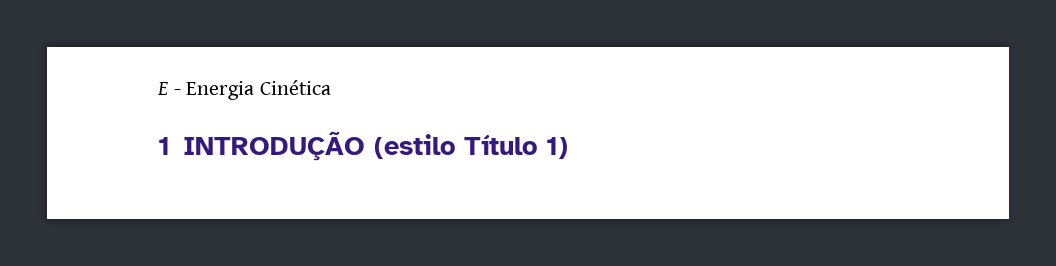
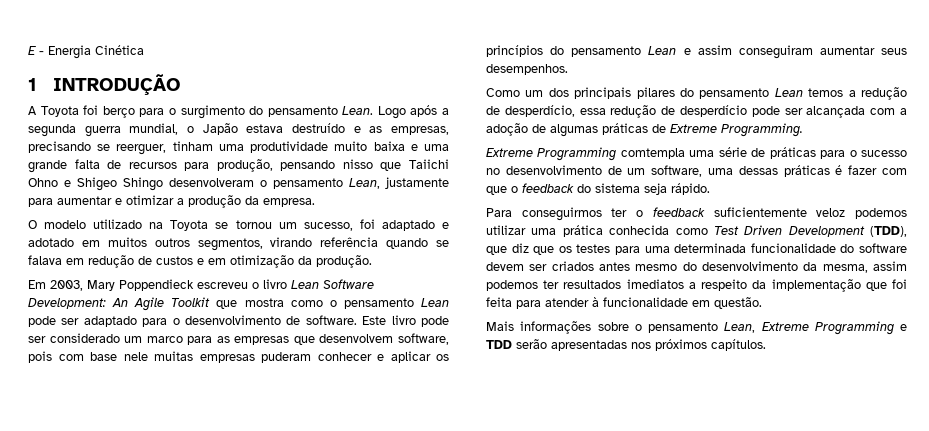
[373,134,568,159] (estilo Título 1) -> [28,105,449,119] [28,123,450,137] [28,141,450,155] [28,159,449,173] [28,177,449,191] [28,195,315,208] [28,219,449,231] [28,237,449,251] [28,255,372,268] [28,279,374,291] [28,297,449,311] [28,315,449,327] [28,333,449,345] [28,351,449,363] [486,45,907,59] [486,64,568,75] [486,87,907,100] [486,105,907,118] [486,123,803,137] [486,147,908,161] [486,165,908,177] [486,183,710,195] [486,207,907,221] [486,225,907,237] [486,243,907,255] [486,261,907,273] [486,279,907,292] [486,297,762,309] [486,321,907,335] [486,339,766,351] // A Toyota foi berço para o surgimento do pensamento Lean. Logo após a segunda guerra mundial, o Japão estava destruído e as empresas, precisando se reerguer, tinham uma produtividade muito baixa e uma grande falta de recursos para produção, pensando nisso que Taiichi Ohno e Shigeo Shingo desenvolveram o pensamento Lean, justamente para aumentar e otimizar a produção da empresa. // O modelo utilizado na Toyota se tornou um sucesso, foi adaptado e adotado em muitos outros segmentos, virando referência quando se falava em redução de custos e em otimização da produção. // Em 2003, Mary Poppendieck escreveu o livro Lean Software Development: An Agile Toolkit que mostra como o pensamento Lean pode ser adaptado para o desenvolvimento de software. Este livro pode ser considerado um marco para as empresas que desenvolvem software, pois com base nele muitas empresas puderam conhecer e aplicar os princípios do pensamento Lean e assim conseguiram aumentar seus desempenhos. // Como um dos principais pilares do pensamento Lean temos a redução de desperdício, essa redução de desperdício pode ser alcançada com a adoção de algumas práticas de Extreme Programming. // Extreme Programming comtempla uma série de práticas para o sucesso no desenvolvimento de um software, uma dessas práticas é fazer com que o feedback do sistema seja rápido. // Para conseguirmos ter o feedback suficientemente veloz podemos utilizar uma prática conhecida como Test Driven Development (TDD), que diz que os testes para uma determinada funcionalidade do software devem ser criados antes mesmo do desenvolvimento da mesma, assim podemos ter resultados imediatos a respeito da implementação que foi feita para atender à funcionalidade em questão. // Mais informações sobre o pensamento Lean, Extreme Programming e TDD serão apresentadas nos próximos capítulos.

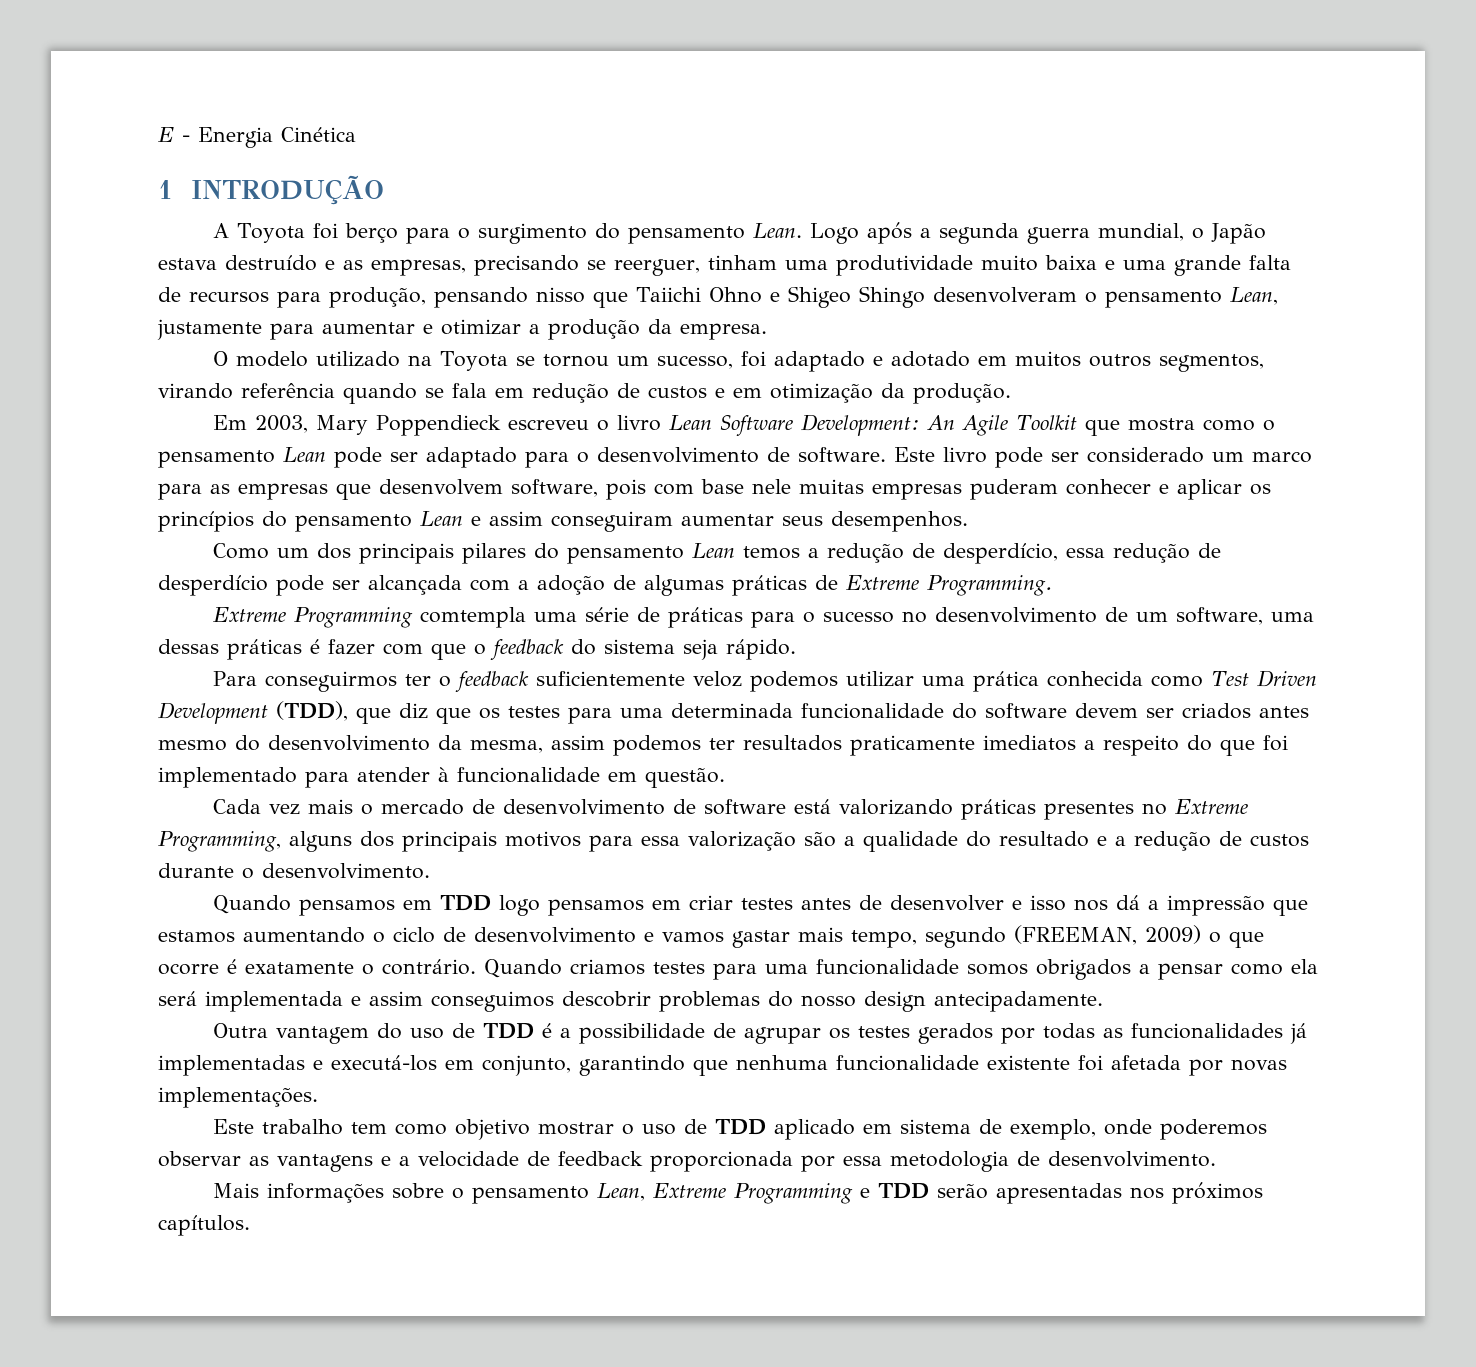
[28,255,62,265] falava -> [452,383,487,398] fala
(622, 284) none -> [850,735,975,756] praticamente
[752,279,861,292] da implementação -> [1187,735,1212,751] do
[486,297,512,307] feita -> [158,767,297,788] implementado
(762, 303) none -> [212,799,1248,820] [158,831,1309,852] [158,863,430,879] [212,895,1308,916] [158,925,1264,948] [158,959,1318,980] [158,991,1103,1012] [212,1023,1307,1044] [158,1055,1287,1076] [158,1087,318,1108] [212,1119,1267,1140] [158,1151,1216,1172] // Cada vez mais o mercado de desenvolvimento de software está valorizando práticas presentes no Extreme Programming, alguns dos principais motivos para essa valorização são a qualidade do resultado e a redução de custos durante o desenvolvimento. // Quando pensamos em TDD logo pensamos em criar testes antes de desenvolver e isso nos dá a impressão que estamos aumentando o ciclo de desenvolvimento e vamos gastar mais tempo, segundo (FREEMAN, 2009) o que ocorre é exatamente o contrário. Quando criamos testes para uma funcionalidade somos obrigados a pensar como ela será implementada e assim conseguimos descobrir problemas do nosso design antecipadamente. // Outra vantagem do uso de TDD é a possibilidade de agrupar os testes gerados por todas as funcionalidades já implementadas e executá-los em conjunto, garantindo que nenhuma funcionalidade existente foi afetada por novas implementações. // Este trabalho tem como objetivo mostrar o uso de TDD aplicado em sistema de exemplo, onde poderemos observar as vantagens e a velocidade de feedback proporcionada por essa metodologia de desenvolvimento.

